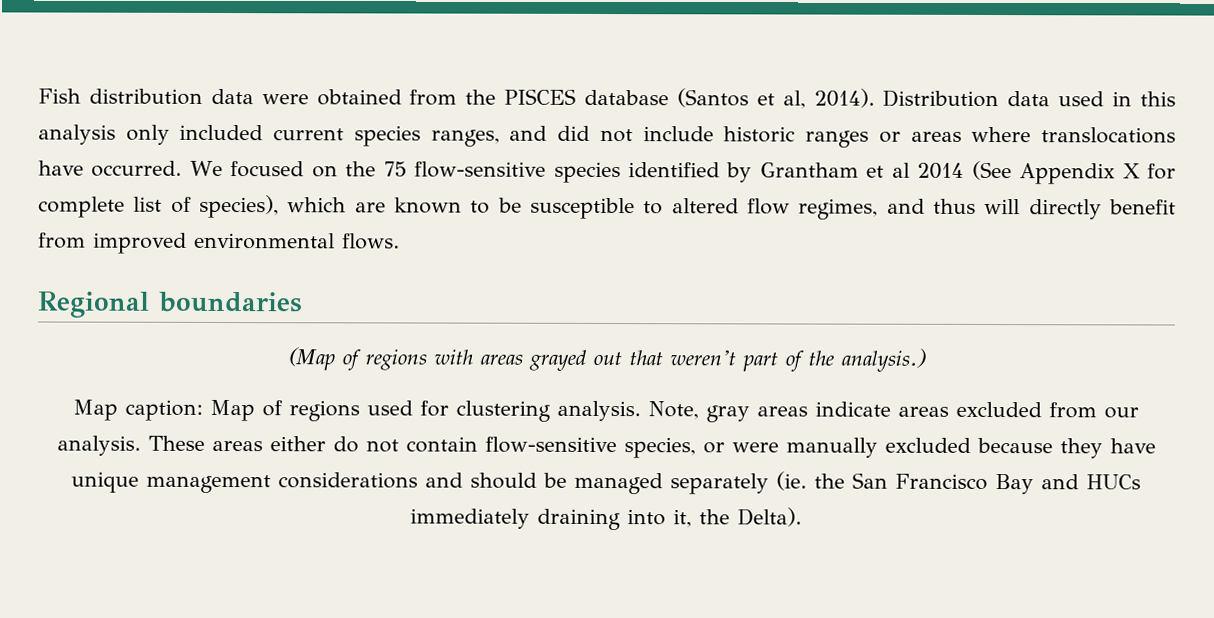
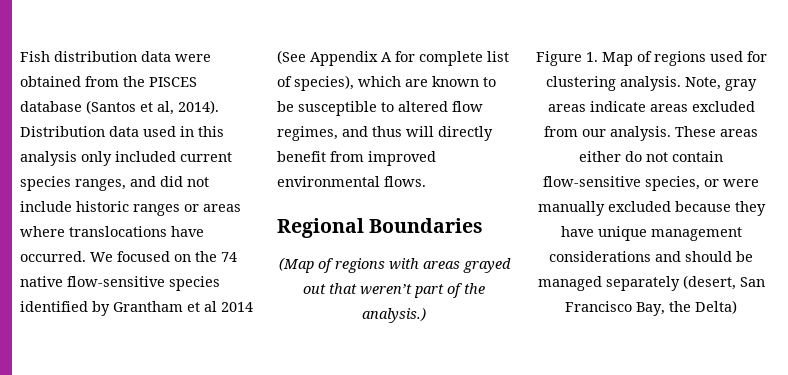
[383,161,407,177] 75 -> [221,252,237,262] [20,276,63,287] 74 native
[1122,163,1140,179] X -> [381,52,392,62] A
[158,291,303,313] boundaries -> [369,218,484,233] Boundaries
[73,399,203,421] Map caption: -> [535,51,598,66] Figure 1.
[776,471,1141,495] [410,507,802,531] (ie. the San Francisco Bay and HUCs immediately draining into it, the Delta). -> [682,275,765,290] [565,300,737,316] (desert, San Francisco Bay, the Delta)

